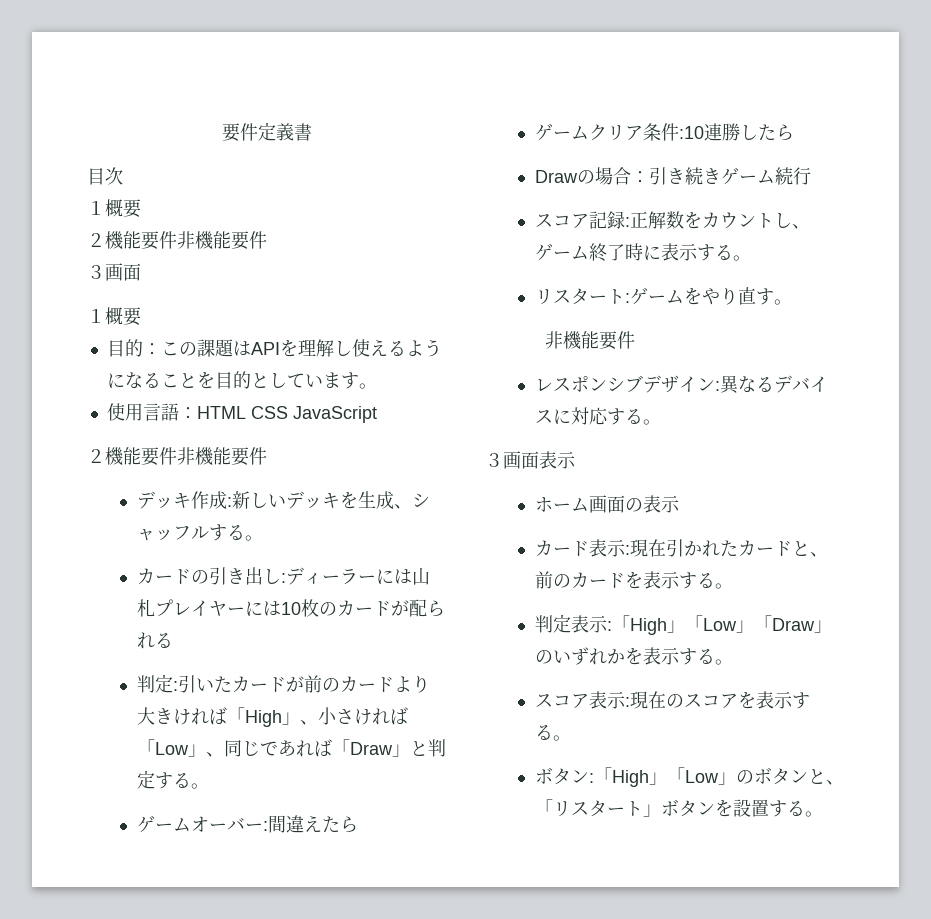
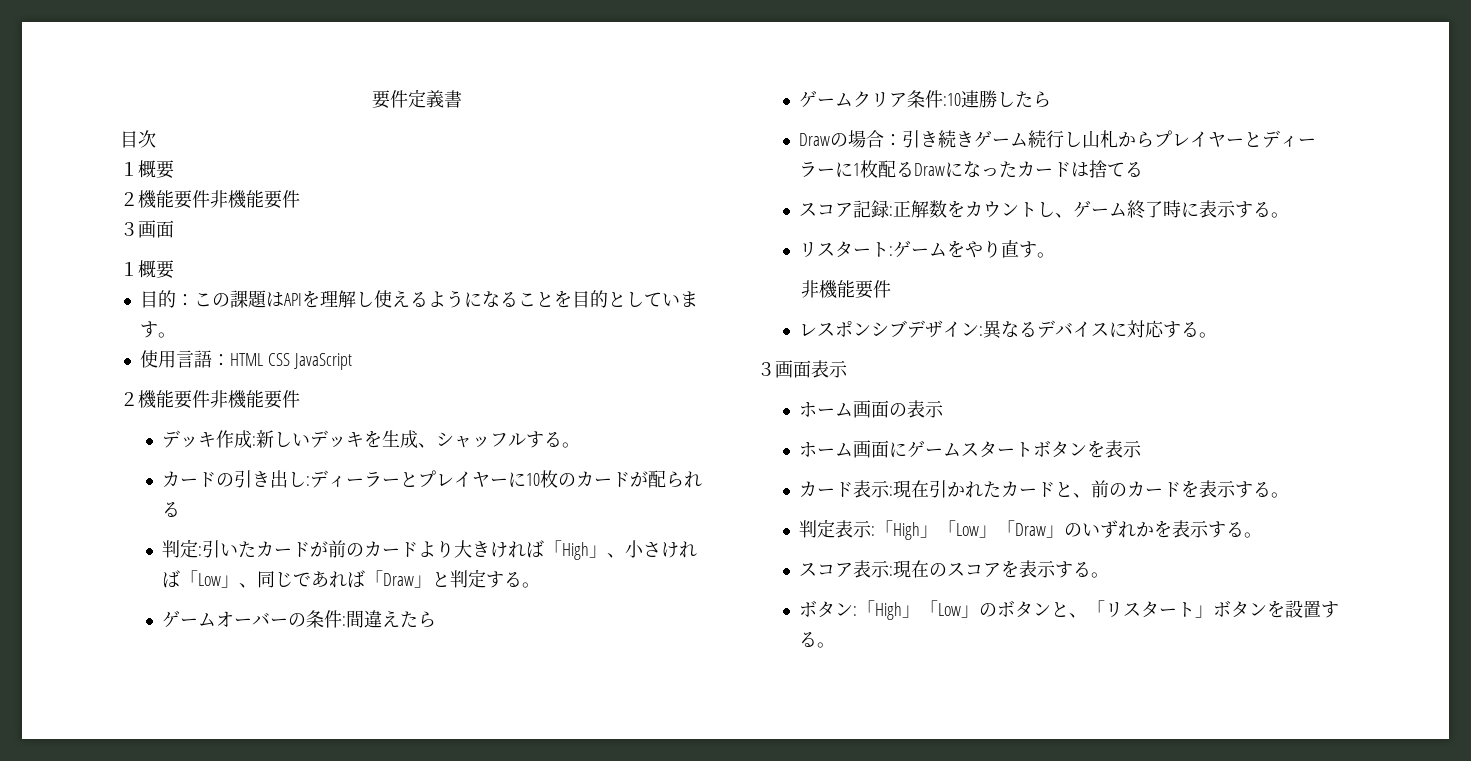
[375,567,430,585] [136,599,155,617] には山札 -> [399,472,418,487] と
[262,601,281,616] は -> (526, 479) none
(263, 827) none -> [287,610,342,628] の条件
(811, 176) none -> [1063,130,1316,148] [798,160,1143,178] し山札からプレイヤーとディーラーに1枚配るDrawになったカードは捨てる
(680, 504) none -> [798,440,1142,458] // ホーム画面にゲームスタートボタンを表示

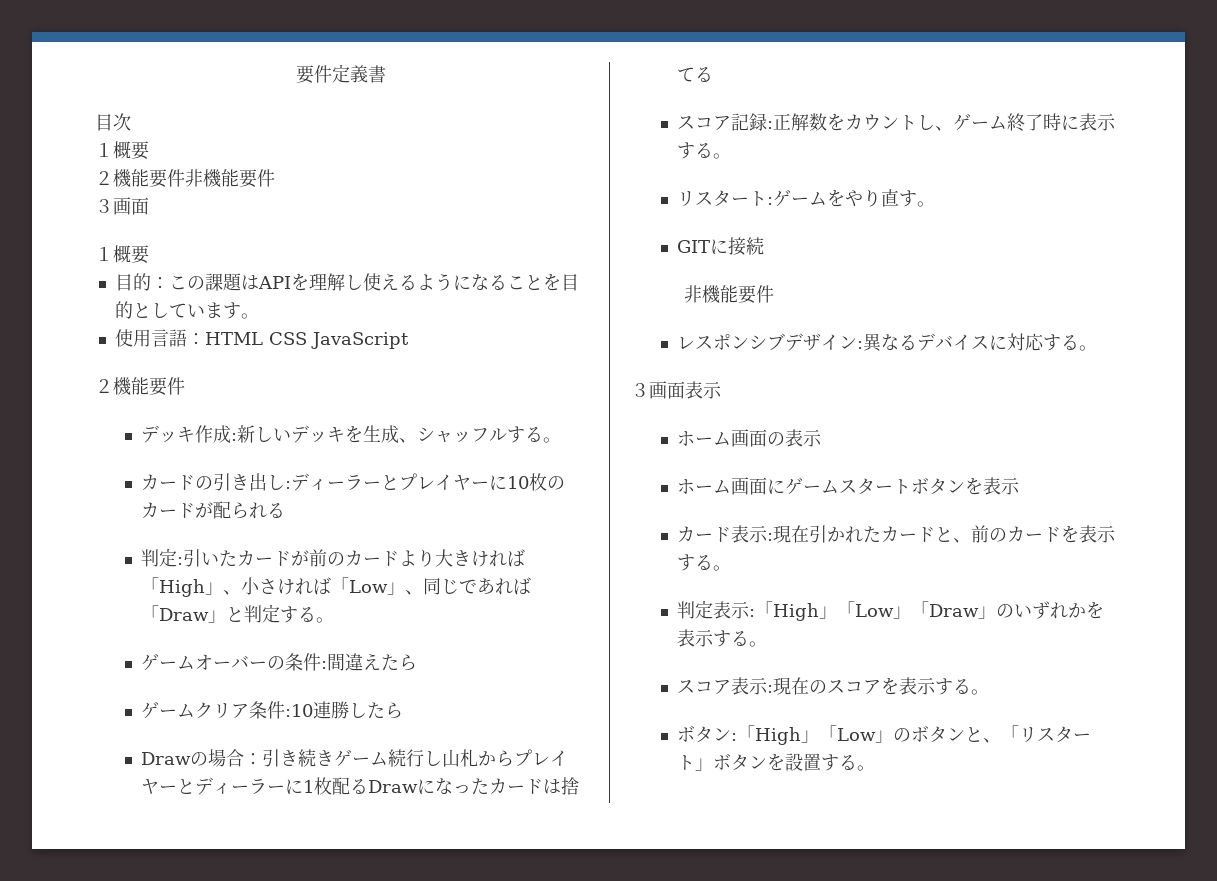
[210,390,300,409] 非機能要件 -> (185, 386) none
(1055, 255) none -> [677,237,765,256] // GITに接続

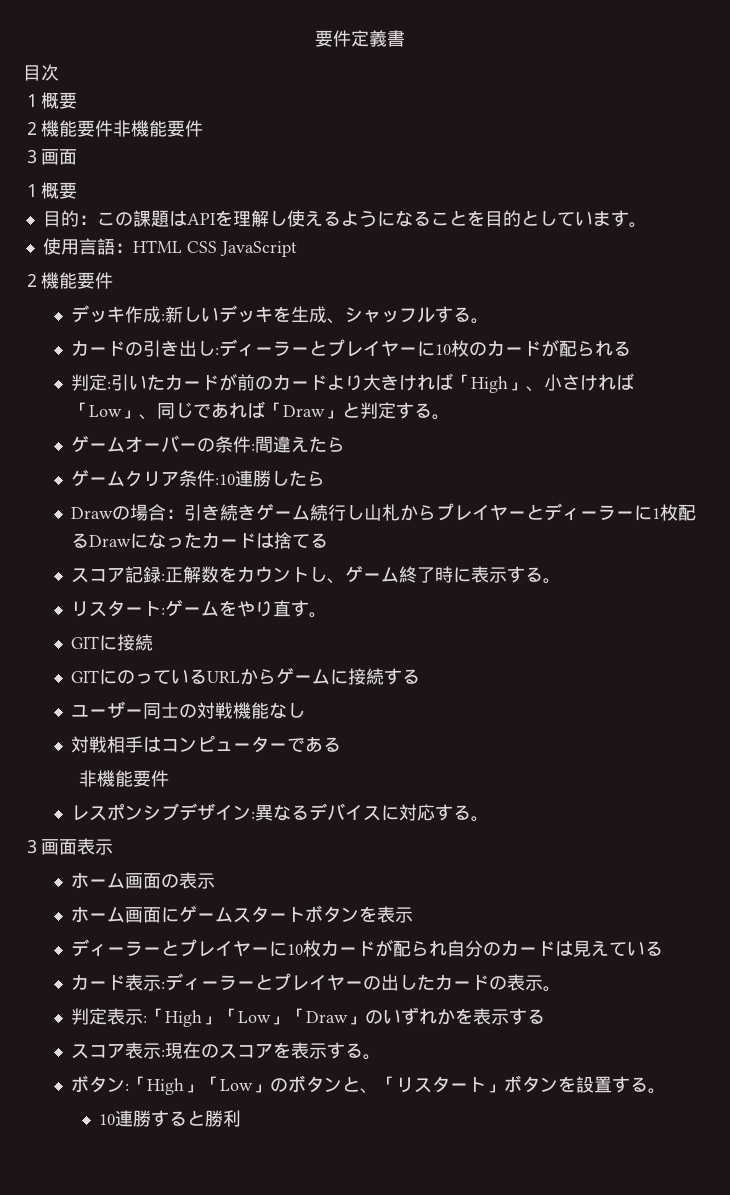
(765, 246) none -> [70,668,420,685] [70,701,305,719] [70,735,341,753] // GITにのっているURLからゲームに接続する // ユーザー同士の対戦機能なし // 対戦相手はコンピューターである
[677,525,1117,543] [677,554,714,571] カード表示:現在引かれたカードと、前のカードを表示する -> [70,939,663,957] [70,973,543,991] ディーラーとプレイヤーに10枚カードが配られ自分のカードは見えている // カード表示:ディーラーとプレイヤーの出したカードの表示
[749,641,768,647] 。 -> (545, 1016) none
(876, 768) none -> [98,1110,241,1127] // 10連勝すると勝利

